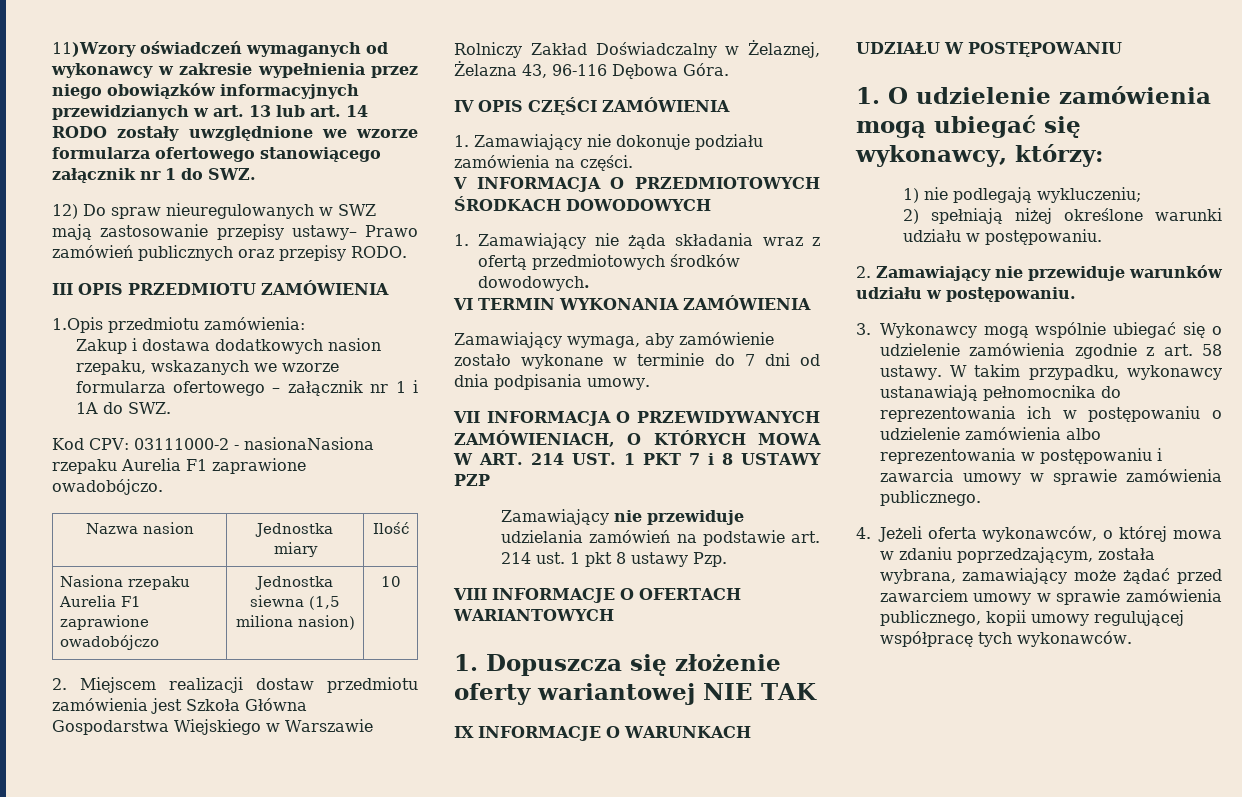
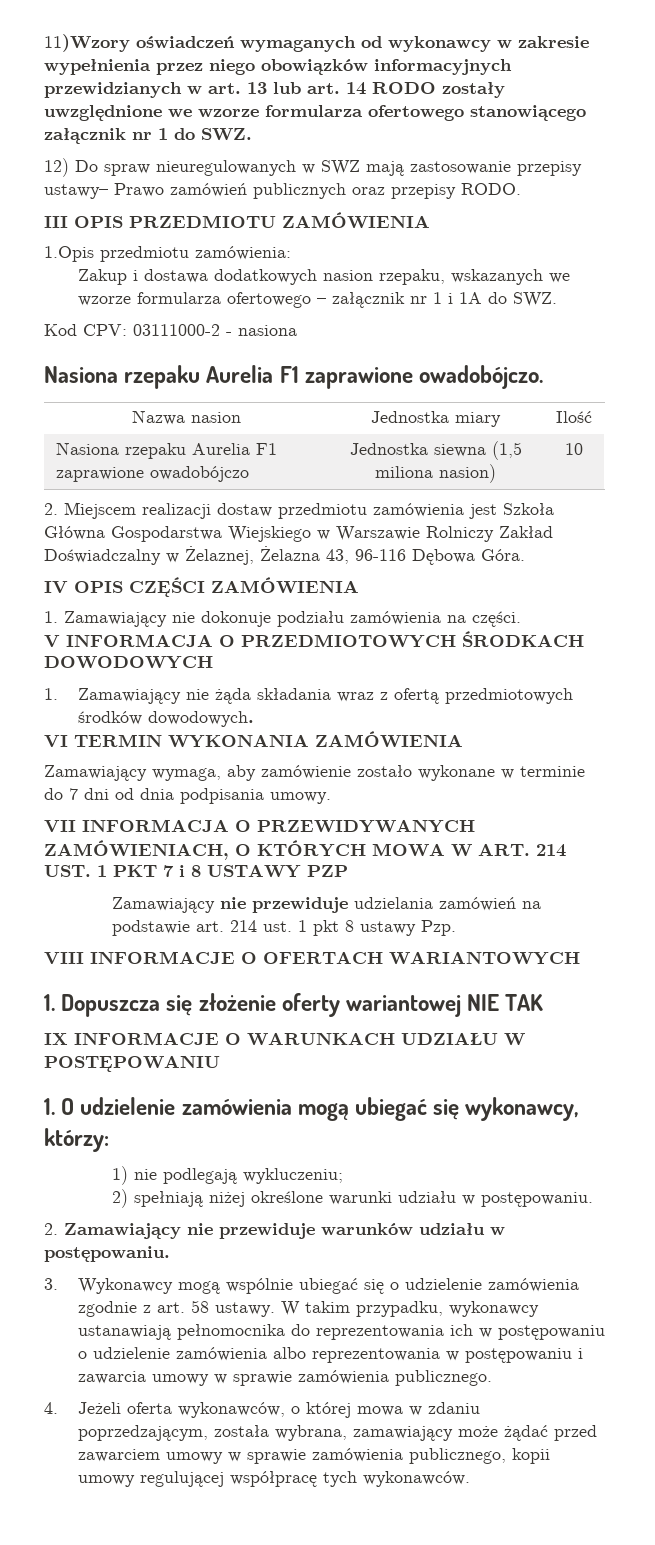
[243,437,374,450] nasionaNasiona -> [238,325,297,336] [44,366,118,383] nasiona // Nasiona

